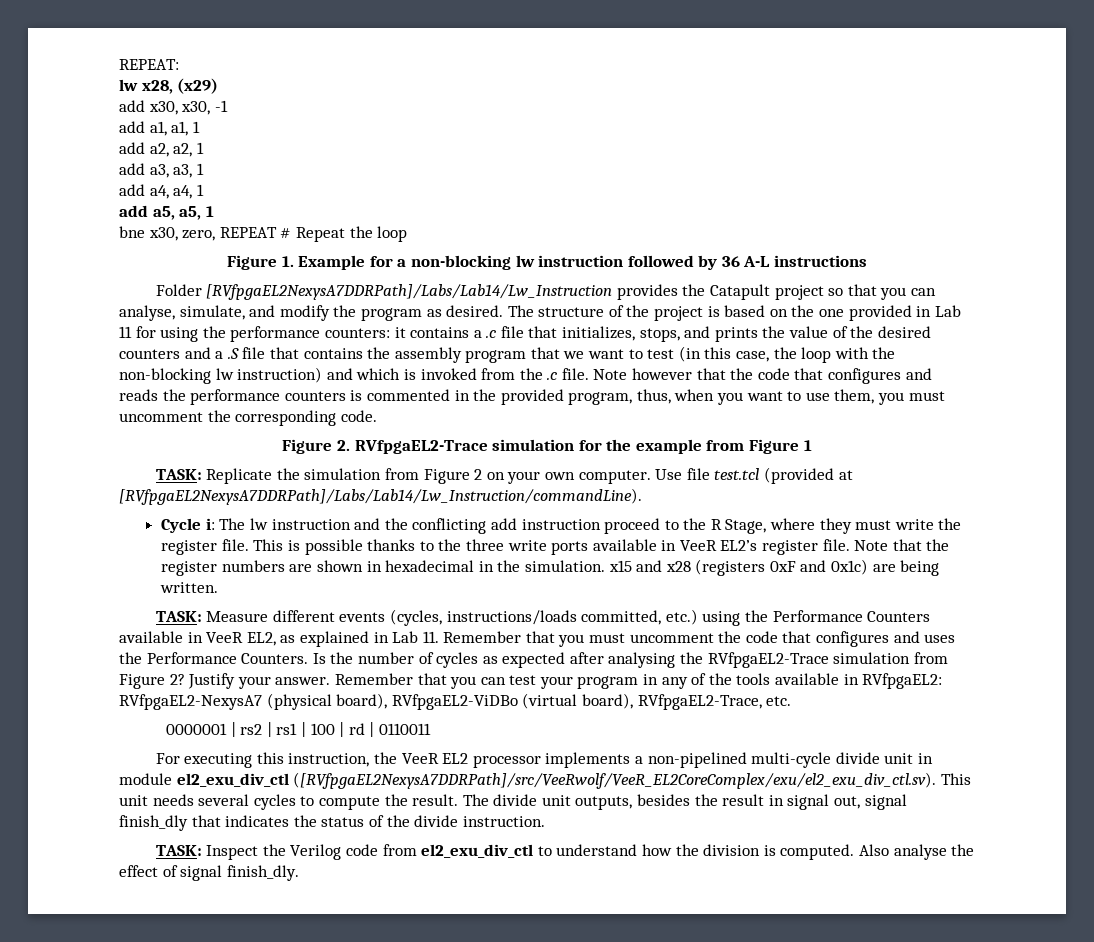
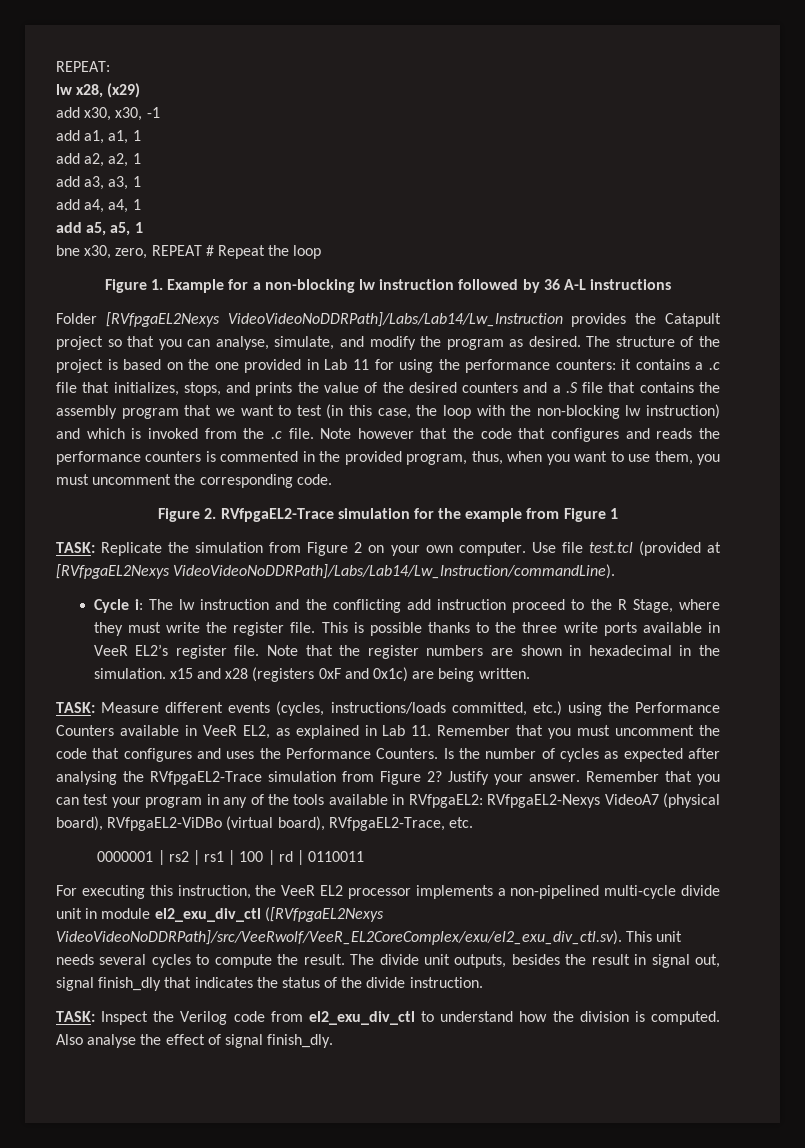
[206,284,613,300] [RVfpgaEL2NexysA7DDRPath]/Labs/Lab14/Lw_Instruction -> [105,312,563,327] [RVfpgaEL2Nexys VideoVideoNoDDRPath]/Labs/Lab14/Lw_Instruction
[119,488,642,505] [RVfpgaEL2NexysA7DDRPath]/Labs/Lab14/Lw_Instruction/commandLine). -> [56,564,616,579] [RVfpgaEL2Nexys VideoVideoNoDDRPath]/Labs/Lab14/Lw_Instruction/commandLine).
[119,694,262,710] RVfpgaEL2-NexysA7 -> [487,794,659,808] RVfpgaEL2-Nexys VideoA7
[293,772,937,789] ([RVfpgaEL2NexysA7DDRPath]/src/VeeRwolf/VeeR_EL2CoreComplex/exu/el2_exu_div_ctl.sv). -> [264,907,384,922] [56,930,622,945] ([RVfpgaEL2Nexys VideoVideoNoDDRPath]/src/VeeRwolf/VeeR_EL2CoreComplex/exu/el2_exu_div_ctl.sv).

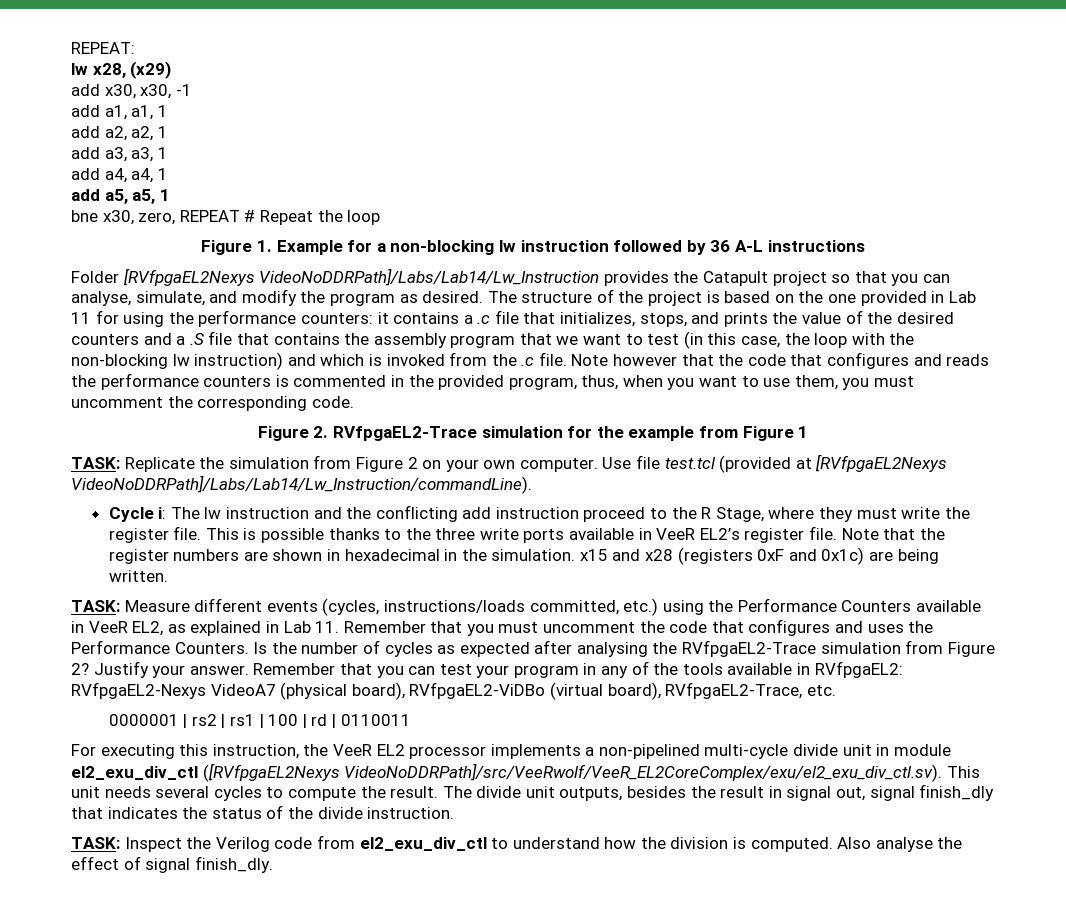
[227,312,563,327] VideoVideoNoDDRPath]/Labs/Lab14/Lw_Instruction -> [259,268,600,286] VideoNoDDRPath]/Labs/Lab14/Lw_Instruction
[173,564,616,579] VideoVideoNoDDRPath]/Labs/Lab14/Lw_Instruction/commandLine). -> [71,475,532,494] VideoNoDDRPath]/Labs/Lab14/Lw_Instruction/commandLine).
[56,930,622,945] VideoVideoNoDDRPath]/src/VeeRwolf/VeeR_EL2CoreComplex/exu/el2_exu_div_ctl.sv). -> [344,763,943,782] VideoNoDDRPath]/src/VeeRwolf/VeeR_EL2CoreComplex/exu/el2_exu_div_ctl.sv).

